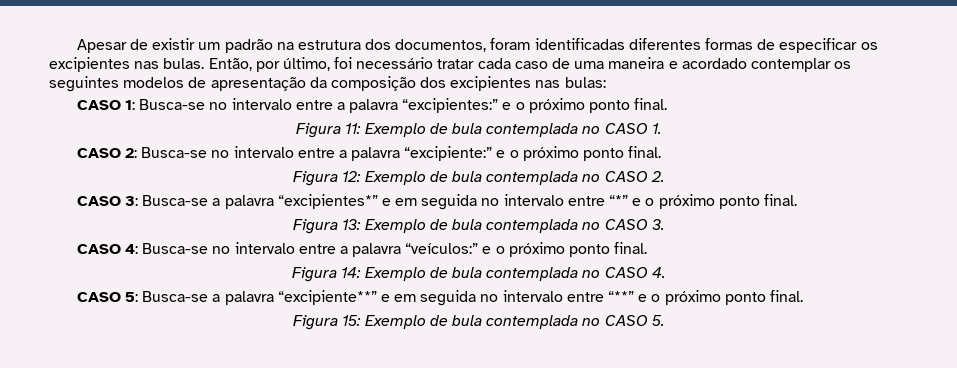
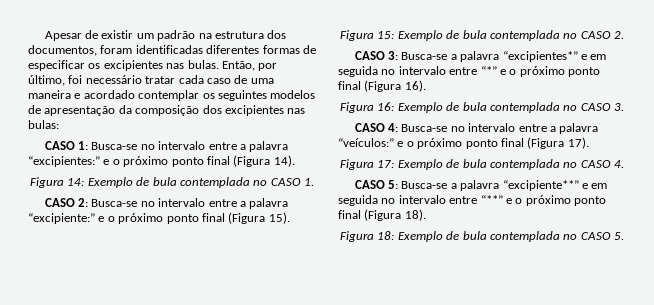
[634,98,668,110] [296,123,362,138] final. // Figura 11: -> [206,155,295,167] [30,177,85,188] final (Figura 14). // Figura 14:
[628,146,662,158] [293,171,362,186] final. // Figura 12: -> [201,212,290,224] [340,30,395,41] final (Figura 15). // Figura 15:
[763,194,797,206] [293,219,362,234] final. // Figura 13: -> [338,80,426,92] [340,102,395,113] final (Figura 16). // Figura 16:
[614,242,648,254] [292,267,362,282] final. // Figura 14: -> [500,137,589,149] [340,159,395,170] final (Figura 17). // Figura 17:
[769,290,803,302] [293,315,362,330] final. // Figura 15: -> [338,209,426,221] [340,231,395,242] final (Figura 18). // Figura 18:

